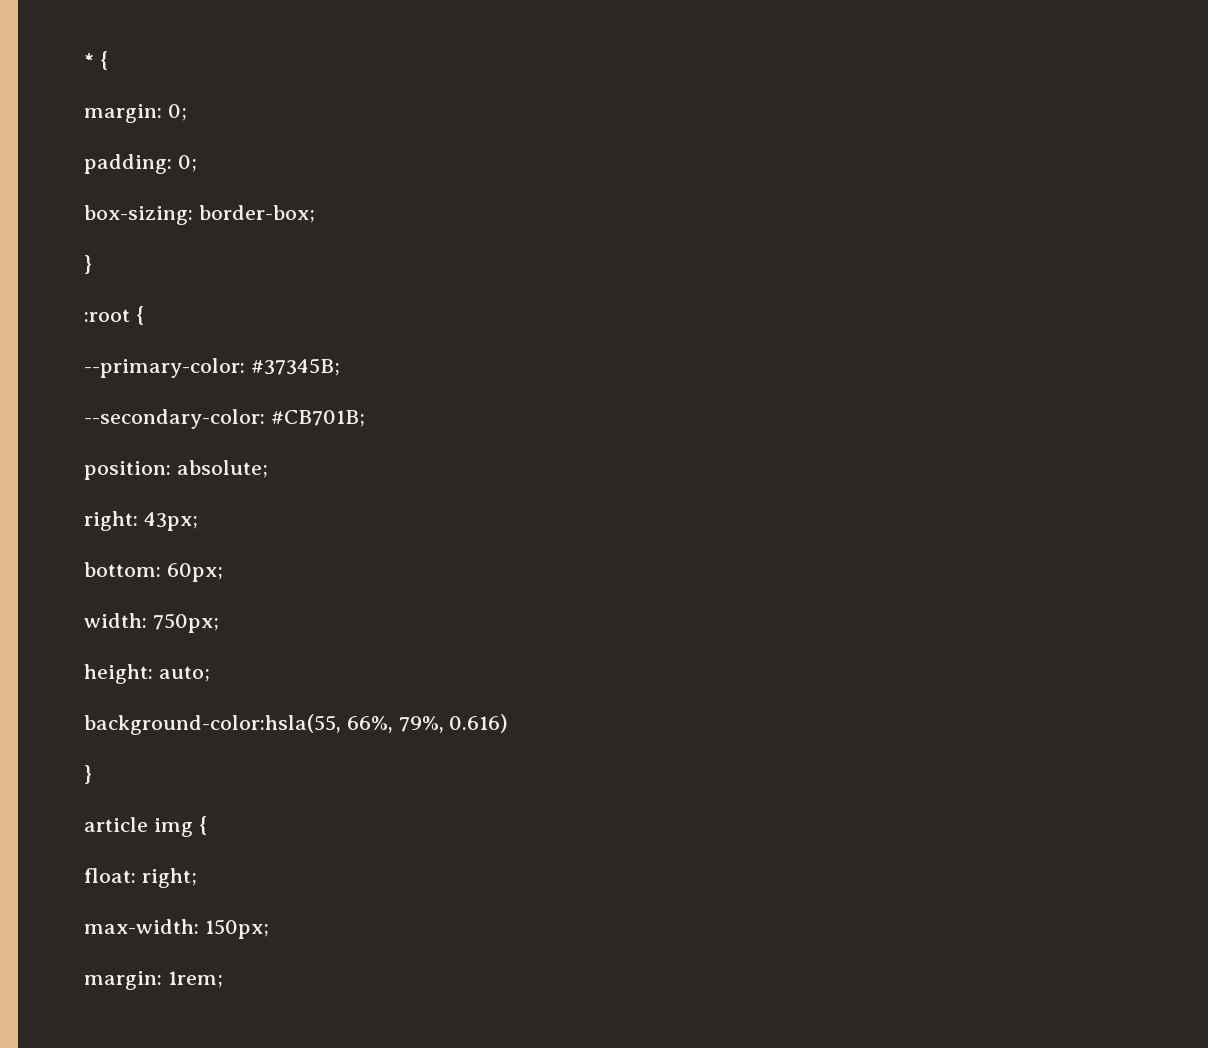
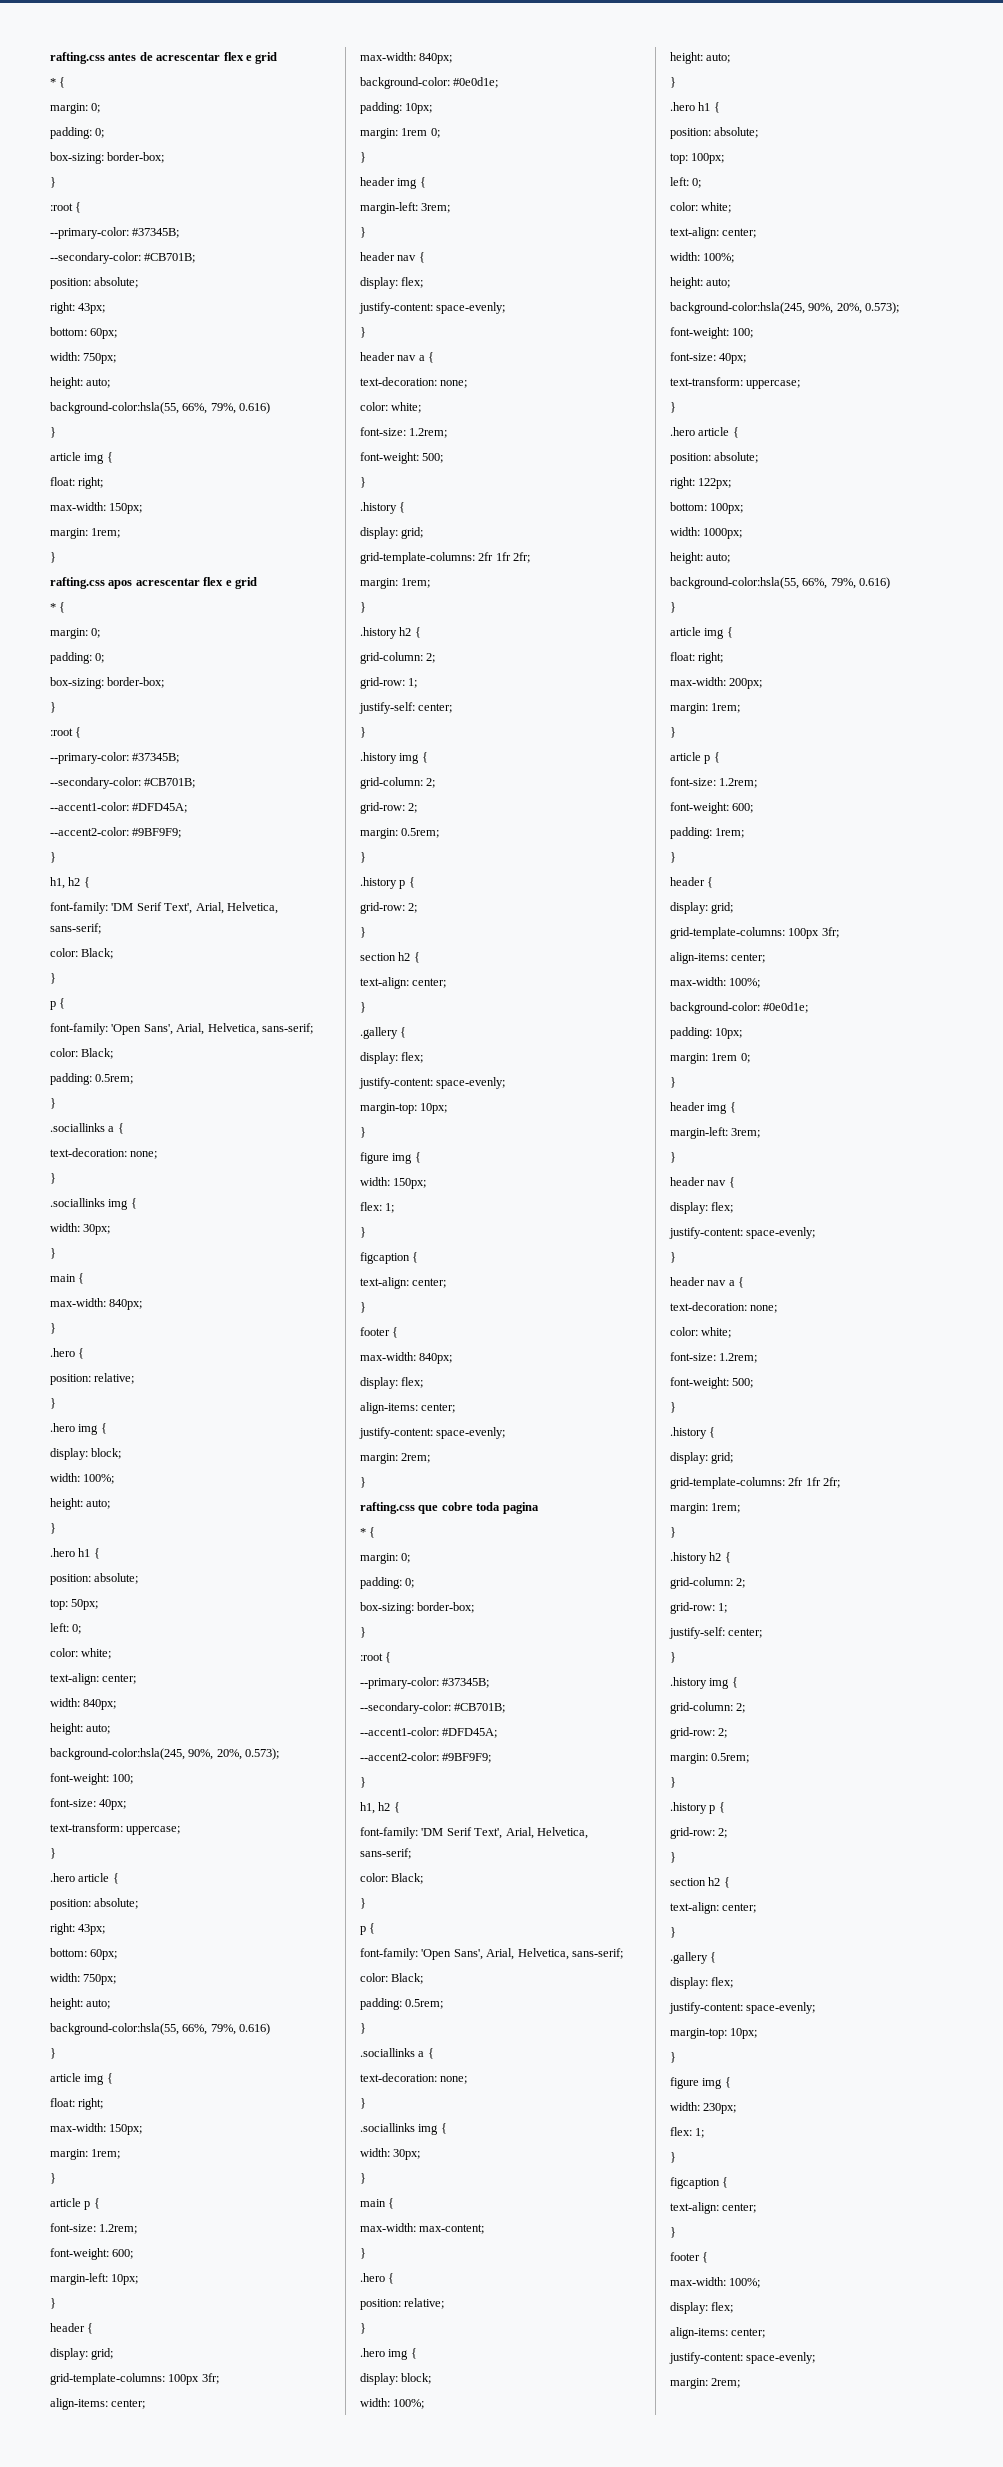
(84, 60) none -> [50,52,278,64] rafting.css antes de acrescentar flex e grid //
(223, 979) none -> [50,552,56,563] [50,577,257,589] [50,602,66,613] [50,628,101,639] [50,652,105,664] [50,677,165,689] [50,702,56,713] [50,727,82,738] [50,752,180,764] [50,777,196,789] [50,802,188,813] [50,827,182,838] [50,852,56,863] [50,877,90,889] [50,902,278,914] [50,923,101,934] [50,948,114,959] [50,973,56,984] [50,998,66,1010] [50,1023,313,1035] [50,1048,114,1059] [50,1073,134,1085] [50,1098,56,1109] [50,1123,124,1134] [50,1148,158,1159] [50,1173,56,1184] [50,1198,137,1210] [50,1223,111,1235] [50,1248,56,1259] [50,1273,85,1284] [50,1298,143,1310] [50,1323,56,1334] [50,1348,85,1359] [50,1373,135,1385] [50,1398,56,1409] [50,1423,107,1435] [50,1448,122,1460] [50,1473,115,1484] [50,1498,111,1510] [50,1523,56,1534] [50,1548,100,1559] [50,1573,139,1585] [50,1599,99,1610] [50,1623,82,1634] [50,1648,112,1659] [50,1673,137,1685] [50,1698,117,1710] [50,1723,111,1735] [50,1748,280,1760] [50,1773,134,1785] [50,1798,127,1810] [50,1823,181,1835] [50,1848,56,1859] [50,1873,119,1884] [50,1898,139,1910] [50,1923,106,1935] [50,1948,118,1960] [50,1973,117,1985] [50,1998,111,2010] [50,2023,271,2035] [50,2048,56,2059] [50,2073,113,2085] [50,2098,104,2110] [50,2123,143,2135] [50,2149,121,2160] [50,2173,56,2184] [50,2198,100,2210] [50,2223,138,2234] [50,2248,134,2260] [50,2273,139,2285] [50,2298,56,2309] [50,2323,94,2334] [50,2348,114,2360] [50,2373,219,2385] [50,2398,146,2410] [360,52,453,64] [360,77,499,89] [360,102,433,114] [360,128,440,139] [360,152,366,163] [360,177,426,189] [360,202,451,214] [360,227,366,238] [360,252,425,263] [360,277,424,289] [359,302,506,314] [360,327,366,338] [360,352,435,363] [360,377,468,388] [360,402,422,413] [360,427,448,438] [360,452,444,464] [360,477,366,488] [360,502,406,514] [360,527,424,539] [360,552,531,564] [360,578,431,589] [360,602,366,613] [360,627,421,639] [360,652,436,664] [360,677,418,689] [359,702,453,714] [360,727,366,738] [360,752,428,764] [360,777,436,789] [360,802,418,814] [360,828,440,839] [360,852,366,863] [360,877,415,889] [360,902,418,914] [360,927,366,938] [360,952,420,963] [360,977,447,989] [360,1002,366,1013] [360,1027,407,1039] [360,1052,424,1064] [359,1077,506,1089] [360,1103,448,1114] [360,1127,366,1138] [360,1152,421,1164] [360,1177,427,1189] [360,1202,395,1213] [360,1227,366,1238] [360,1252,419,1264] [360,1277,447,1289] [360,1302,366,1313] [360,1327,399,1338] [360,1352,453,1364] [360,1377,424,1389] [360,1402,456,1414] [359,1427,506,1439] [360,1453,431,1464] [360,1477,366,1488] [360,1502,539,1514] [360,1527,376,1538] [360,1553,411,1564] [360,1577,415,1589] [360,1602,475,1614] [360,1627,366,1638] [360,1652,392,1663] [360,1677,490,1689] [360,1702,506,1714] [360,1727,498,1738] [360,1752,492,1763] [360,1777,366,1788] [360,1802,400,1814] [360,1827,588,1839] [360,1848,411,1859] [360,1873,424,1884] [360,1898,366,1909] [360,1923,376,1935] [360,1948,623,1960] [360,1973,424,1984] [360,1998,444,2010] [360,2023,366,2034] [360,2048,434,2059] [360,2073,468,2084] [360,2098,366,2109] [360,2123,447,2135] [360,2148,421,2160] [360,2173,366,2184] [360,2198,395,2209] [360,2223,485,2234] [360,2248,366,2259] [360,2273,395,2284] [360,2298,445,2310] [360,2323,366,2334] [360,2348,417,2360] [360,2373,432,2385] [360,2398,425,2409] [670,52,731,64] [670,77,676,88] [670,102,720,113] [670,127,759,139] [670,153,725,164] [670,177,702,188] [670,202,732,213] [670,227,757,239] [670,252,735,263] [670,277,731,289] [670,302,900,314] [670,327,754,339] [670,352,747,364] [670,377,801,389] [670,402,676,413] [670,427,739,438] [670,452,759,464] [670,477,732,489] [670,502,744,514] [670,527,743,539] [670,552,731,564] [670,577,891,589] [670,602,676,613] [670,627,733,639] [670,652,724,664] [670,677,763,689] [670,703,741,714] [670,727,676,738] [670,752,720,764] [670,777,758,788] [670,802,754,814] [670,827,745,839] [670,852,676,863] [670,877,714,888] [670,902,734,914] [670,927,839,939] [670,952,766,964] [670,977,761,988] [670,1002,809,1014] [670,1027,743,1039] [670,1053,750,1064] [670,1077,676,1088] [670,1102,736,1114] [670,1127,761,1139] [670,1152,676,1163] [670,1177,735,1188] [670,1202,734,1214] [669,1227,816,1239] [670,1252,676,1263] [670,1277,745,1288] [670,1302,778,1313] [670,1327,732,1338] [670,1352,758,1363] [670,1377,754,1389] [670,1402,676,1413] [670,1427,716,1439] [670,1452,734,1464] [670,1477,841,1489] [670,1503,741,1514] [670,1527,676,1538] [670,1552,731,1564] [670,1577,746,1589] [670,1602,728,1614] [669,1627,763,1639] [670,1652,676,1663] [670,1677,738,1689] [670,1702,746,1714] [670,1727,728,1739] [670,1753,750,1764] [670,1777,676,1788] [670,1802,725,1814] [670,1827,728,1839] [670,1852,676,1863] [670,1877,730,1888] [670,1902,757,1914] [670,1927,676,1938] [670,1952,717,1964] [670,1977,734,1989] [669,2002,816,2014] [670,2028,758,2039] [670,2052,676,2063] [670,2077,731,2089] [670,2102,737,2114] [670,2127,705,2138] [670,2152,676,2163] [670,2177,729,2189] [670,2202,757,2214] [670,2227,676,2238] [670,2252,709,2263] [670,2277,761,2288] [670,2302,734,2314] [670,2327,766,2339] [669,2352,816,2364] [670,2378,741,2389] // } // rafting.css apos acrescentar flex e grid // * { // margin: 0; // padding: 0; // box-sizing: border-box; // } // :root { // --primary-color: #37345B; // --secondary-color: #CB701B; // --accent1-color: #DFD45A; // --accent2-color: #9BF9F9; // } // h1, h2 { // font-family: 'DM Serif Text', Arial, Helvetica, sans-serif; // color: Black; // } // p { // font-family: 'Open Sans', Arial, Helvetica, sans-serif; // color: Black; // padding: 0.5rem; // } // .sociallinks a { // text-decoration: none; // } // .sociallinks img { // width: 30px; // } // main { // max-width: 840px; // } // .hero { // position: relative; // } // .hero img { // display: block; // width: 100%; // height: auto; // } // .hero h1 { // position: absolute; // top: 50px; // left: 0; // color: white; // text-align: center; // width: 840px; // height: auto; // background-color:hsla(245, 90%, 20%, 0.573); // font-weight: 100; // font-size: 40px; // text-transform: uppercase; // } // .hero article { // position: absolute; // right: 43px; // bottom: 60px; // width: 750px; // height: auto; // background-color:hsla(55, 66%, 79%, 0.616) // } // article img { // float: right; // max-width: 150px; // margin: 1rem; // } // article p { // font-size: 1.2rem; // font-weight: 600; // margin-left: 10px; // } // header { // display: grid; // grid-template-columns: 100px 3fr; // align-items: center; // max-width: 840px; // background-color: #0e0d1e; // padding: 10px; // margin: 1rem 0; // } // header img { // margin-left: 3rem; // } // header nav { // display: flex; // justify-content: space-evenly; // } // header nav a { // text-decoration: none; // color: white; // font-size: 1.2rem; // font-weight: 500; // } // .history { // display: grid; // grid-template-columns: 2fr 1fr 2fr; // margin: 1rem; // } // .history h2 { // grid-column: 2; // grid-row: 1; // justify-self: center; // } // .history img { // grid-column: 2; // grid-row: 2; // margin: 0.5rem; // } // .history p { // grid-row: 2; // } // section h2 { // text-align: center; // } // .gallery { // display: flex; // justify-content: space-evenly; // margin-top: 10px; // } // figure img { // width: 150px; // flex: 1; // } // figcaption { // text-align: center; // } // footer { // max-width: 840px; // display: flex; // align-items: center; // justify-content: space-evenly; // margin: 2rem; // } // rafting.css que cobre toda pagina // * { // margin: 0; // padding: 0; // box-sizing: border-box; // } // :root { // --primary-color: #37345B; // --secondary-color: #CB701B; // --accent1-color: #DFD45A; // --accent2-color: #9BF9F9; // } // h1, h2 { // font-family: 'DM Serif Text', Arial, Helvetica, sans-serif; // color: Black; // } // p { // font-family: 'Open Sans', Arial, Helvetica, sans-serif; // color: Black; // padding: 0.5rem; // } // .sociallinks a { // text-decoration: none; // } // .sociallinks img { // width: 30px; // } // main { // max-width: max-content; // } // .hero { // position: relative; // } // .hero img { // display: block; // width: 100%; // height: auto; // } // .hero h1 { // position: absolute; // top: 100px; // left: 0; // color: white; // text-align: center; // width: 100%; // height: auto; // background-color:hsla(245, 90%, 20%, 0.573); // font-weight: 100; // font-size: 40px; // text-transform: uppercase; // } // .hero article { // position: absolute; // right: 122px; // bottom: 100px; // width: 1000px; // height: auto; // background-color:hsla(55, 66%, 79%, 0.616) // } // article img { // float: right; // max-width: 200px; // margin: 1rem; // } // article p { // font-size: 1.2rem; // font-weight: 600; // padding: 1rem; // } // header { // display: grid; // grid-template-columns: 100px 3fr; // align-items: center; // max-width: 100%; // background-color: #0e0d1e; // padding: 10px; // margin: 1rem 0; // } // header img { // margin-left: 3rem; // } // header nav { // display: flex; // justify-content: space-evenly; // } // header nav a { // text-decoration: none; // color: white; // font-size: 1.2rem; // font-weight: 500; // } // .history { // display: grid; // grid-template-columns: 2fr 1fr 2fr; // margin: 1rem; // } // .history h2 { // grid-column: 2; // grid-row: 1; // justify-self: center; // } // .history img { // grid-column: 2; // grid-row: 2; // margin: 0.5rem; // } // .history p { // grid-row: 2; // } // section h2 { // text-align: center; // } // .gallery { // display: flex; // justify-content: space-evenly; // margin-top: 10px; // } // figure img { // width: 230px; // flex: 1; // } // figcaption { // text-align: center; // } // footer { // max-width: 100%; // display: flex; // align-items: center; // justify-content: space-evenly; // margin: 2rem;

